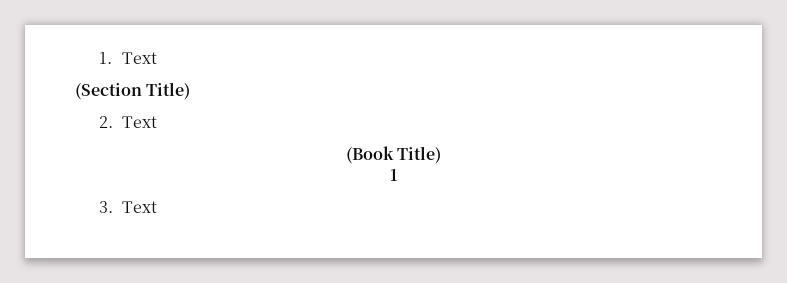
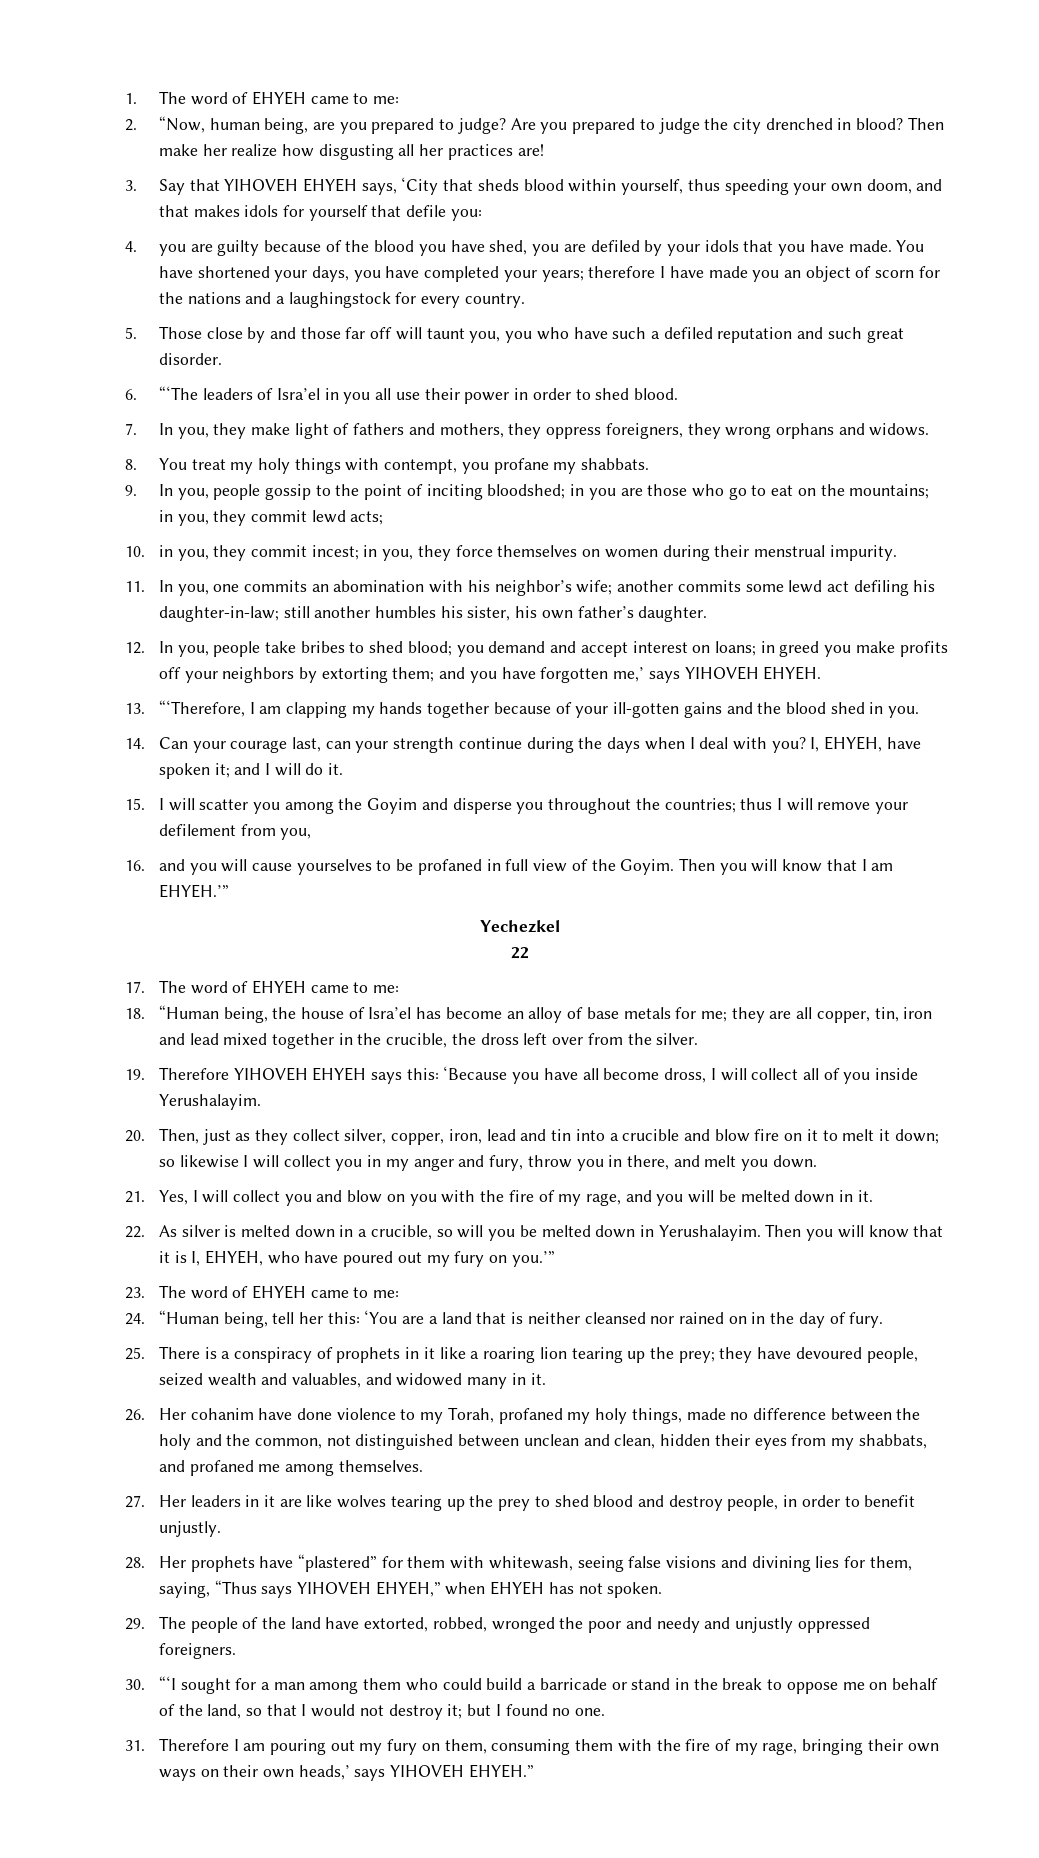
[122,52,158,64] [75,82,191,100] [98,116,158,128] [345,146,442,164] [390,169,397,181] [98,201,158,213] Text // (Section Title) // 2. Text // (Book Title) // 1 // 3. Text -> [158,91,400,105] [124,116,944,134] [158,144,544,160] [124,177,943,195] [158,205,482,221] [124,240,925,256] [158,266,940,282] [158,292,525,308] [124,326,904,343] [158,353,222,365] [124,386,678,404] [124,423,930,439] [124,458,650,474] [124,484,930,500] [158,510,384,526] [124,545,897,561] [124,580,936,596] [158,606,708,622] [124,641,948,657] [158,666,822,683] [124,700,920,718] [124,736,921,753] [158,763,344,779] [124,798,909,814] [158,824,312,840] [124,858,894,875] [158,884,229,898] [479,920,560,933] [510,947,529,959] [124,980,400,994] [124,1005,933,1023] [158,1033,699,1049] [124,1066,919,1084] [158,1094,261,1110] [124,1128,939,1145] [158,1155,817,1171] [124,1190,873,1206] [124,1224,944,1241] [158,1250,555,1267] [124,1285,400,1299] [124,1310,884,1328] [124,1346,918,1363] [158,1373,546,1389] [124,1407,921,1424] [158,1434,927,1450] [158,1460,423,1476] [124,1495,916,1511] [158,1521,221,1537] [124,1554,912,1572] [158,1580,663,1598] [124,1616,870,1633] [158,1643,236,1659] [124,1676,939,1694] [158,1704,605,1720] [124,1738,939,1755] [158,1764,534,1781] The word of EHYEH came to me: // 2. “Now, human being, are you prepared to judge? Are you prepared to judge the city drenched in blood? Then make her realize how disgusting all her practices are! // 3. Say that YIHOVEH EHYEH says, ‘City that sheds blood within yourself, thus speeding your own doom, and that makes idols for yourself that defile you: // 4. you are guilty because of the blood you have shed, you are defiled by your idols that you have made. You have shortened your days, you have completed your years; therefore I have made you an object of scorn for the nations and a laughingstock for every country. // 5. Those close by and those far off will taunt you, you who have such a defiled reputation and such great disorder. // 6. “‘The leaders of Isra’el in you all use their power in order to shed blood. // 7. In you, they make light of fathers and mothers, they oppress foreigners, they wrong orphans and widows. // 8. You treat my holy things with contempt, you profane my shabbats. // 9. In you, people gossip to the point of inciting bloodshed; in you are those who go to eat on the mountains; in you, they commit lewd acts; // 10. in you, they commit incest; in you, they force themselves on women during their menstrual impurity. // 11. In you, one commits an abomination with his neighbor’s wife; another commits some lewd act defiling his daughter-in-law; still another humbles his sister, his own father’s daughter. // 12. In you, people take bribes to shed blood; you demand and accept interest on loans; in greed you make profits off your neighbors by extorting them; and you have forgotten me,’ says YIHOVEH EHYEH. // 13. “‘Therefore, I am clapping my hands together because of your ill-gotten gains and the blood shed in you. // 14. Can your courage last, can your strength continue during the days when I deal with you? I, EHYEH, have spoken it; and I will do it. // 15. I will scatter you among the Goyim and disperse you throughout the countries; thus I will remove your defilement from you, // 16. and you will cause yourselves to be profaned in full view of the Goyim. Then you will know that I am EHYEH.’” // Yechezkel // 22 // 17. The word of EHYEH came to me: // 18. “Human being, the house of Isra’el has become an alloy of base metals for me; they are all copper, tin, iron and lead mixed together in the crucible, the dross left over from the silver. // 19. Therefore YIHOVEH EHYEH says this: ‘Because you have all become dross, I will collect all of you inside Yerushalayim. // 20. Then, just as they collect silver, copper, iron, lead and tin into a crucible and blow fire on it to melt it down; so likewise I will collect you in my anger and fury, throw you in there, and melt you down. // 21. Yes, I will collect you and blow on you with the fire of my rage, and you will be melted down in it. // 22. As silver is melted down in a crucible, so will you be melted down in Yerushalayim. Then you will know that it is I, EHYEH, who have poured out my fury on you.’” // 23. The word of EHYEH came to me: // 24. “Human being, tell her this: ‘You are a land that is neither cleansed nor rained on in the day of fury. // 25. There is a conspiracy of prophets in it like a roaring lion tearing up the prey; they have devoured people, seized wealth and valuables, and widowed many in it. // 26. Her cohanim have done violence to my Torah, profaned my holy things, made no difference between the holy and the common, not distinguished between unclean and clean, hidden their eyes from my shabbats, and profaned me among themselves. // 27. Her leaders in it are like wolves tearing up the prey to shed blood and destroy people, in order to benefit unjustly. // 28. Her prophets have “plastered” for them with whitewash, seeing false visions and divining lies for them, saying, “Thus says YIHOVEH EHYEH,” when EHYEH has not spoken. // 29. The people of the land have extorted, robbed, wronged the poor and needy and unjustly oppressed foreigners. // 30. “‘I sought for a man among them who could build a barricade or stand in the break to oppose me on behalf of the land, so that I would not destroy it; but I found no one. // 31. Therefore I am pouring out my fury on them, consuming them with the fire of my rage, bringing their own ways on their own heads,’ says YIHOVEH EHYEH.”

